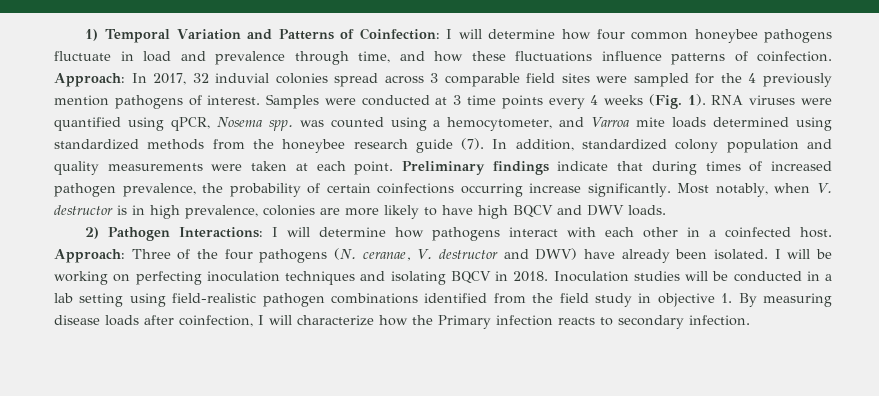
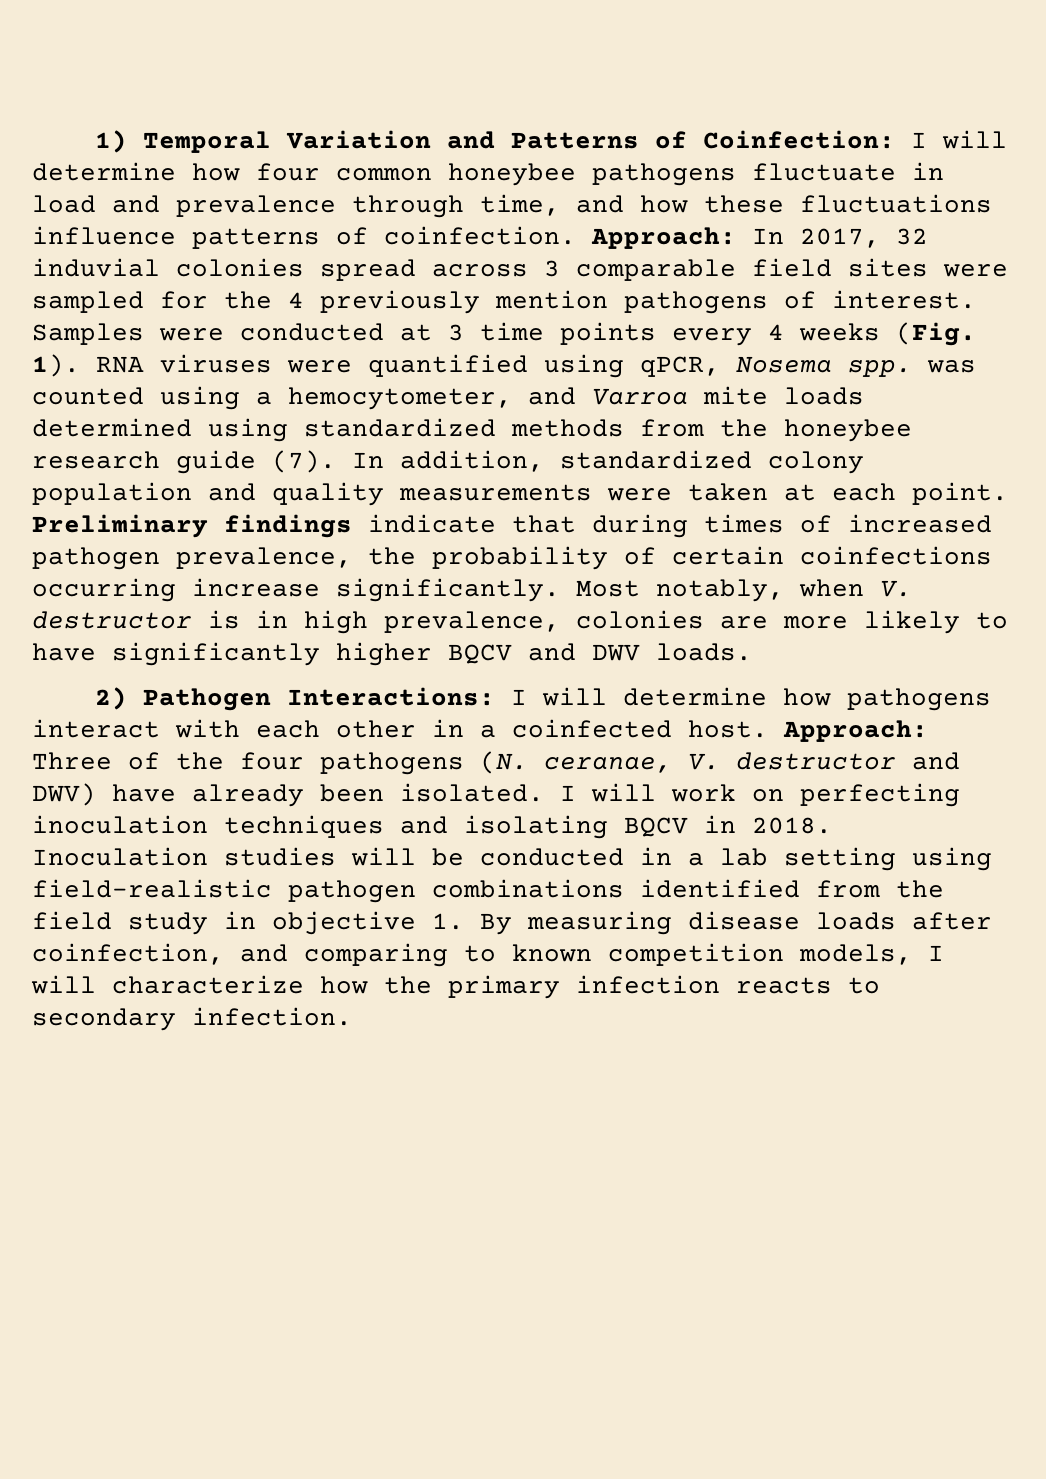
[478,205,508,219] high -> [112,642,432,666] significantly higher
[815,249,832,259] [54,271,108,285] be working -> [671,784,736,802] work
(253, 321) none -> [240,943,912,967] and comparing to known competition models,
[438,315,491,329] Primary -> [448,975,560,999] primary

